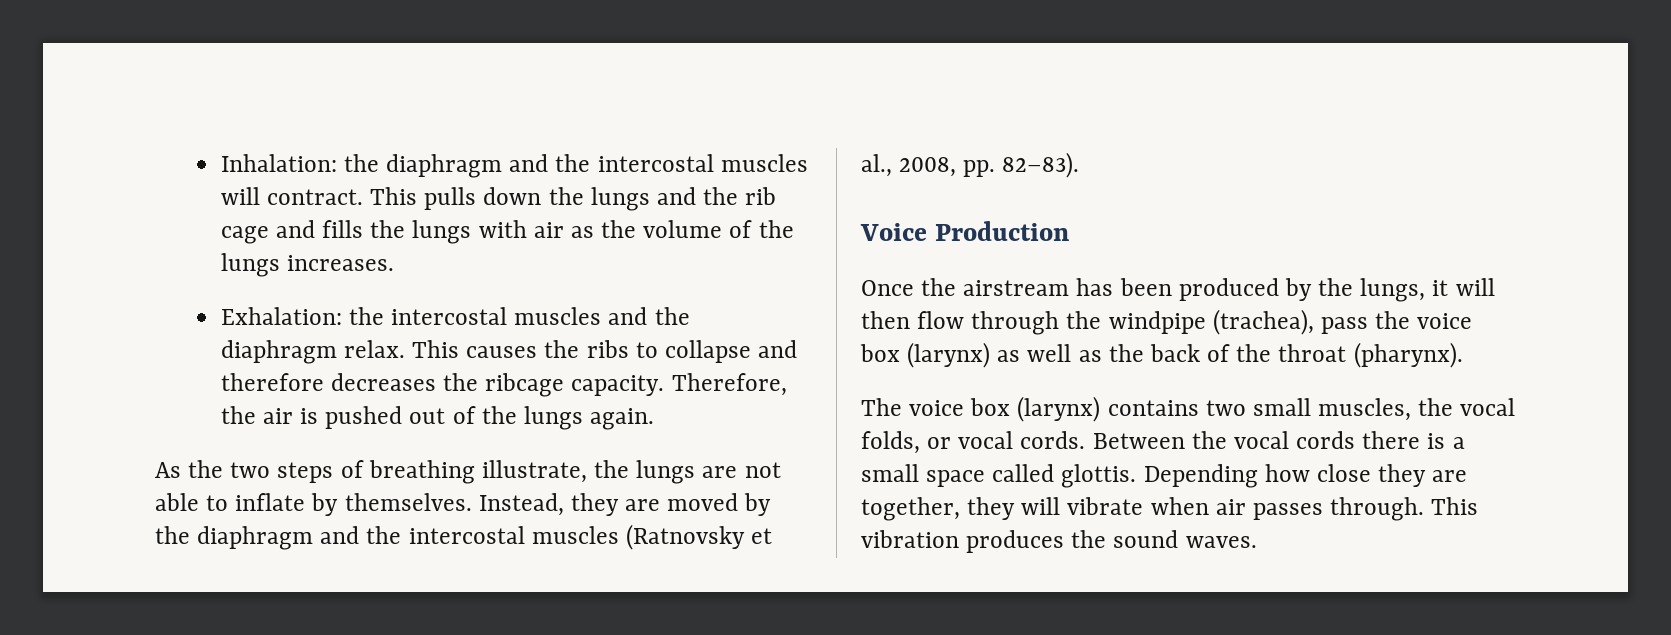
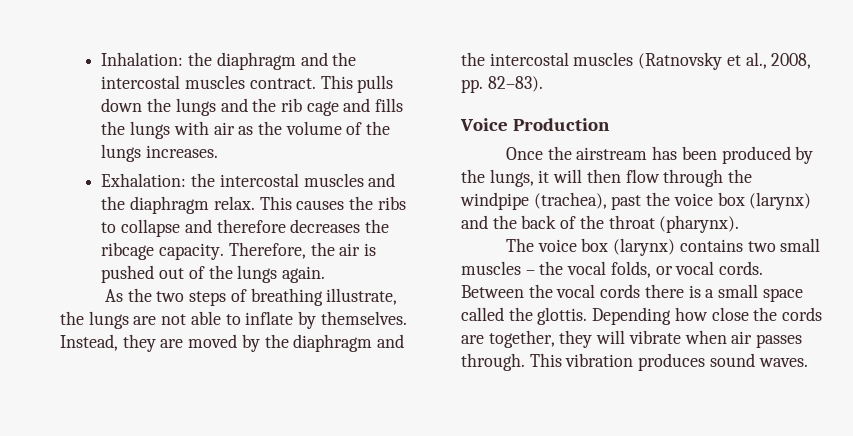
[220,187,260,205] will -> (246, 82) none
[1320,317,1368,334] pass -> [611,195,642,210] past
[997,344,1102,362] as well as -> [461,215,488,229] and
[1318,398,1412,421] muscles, -> [461,261,535,275] muscles –
(1055, 473) none -> [508,307,533,321] the
[1378,464,1427,487] they -> [753,307,823,321] the cords
[1071,530,1107,548] the -> (706, 362) none

